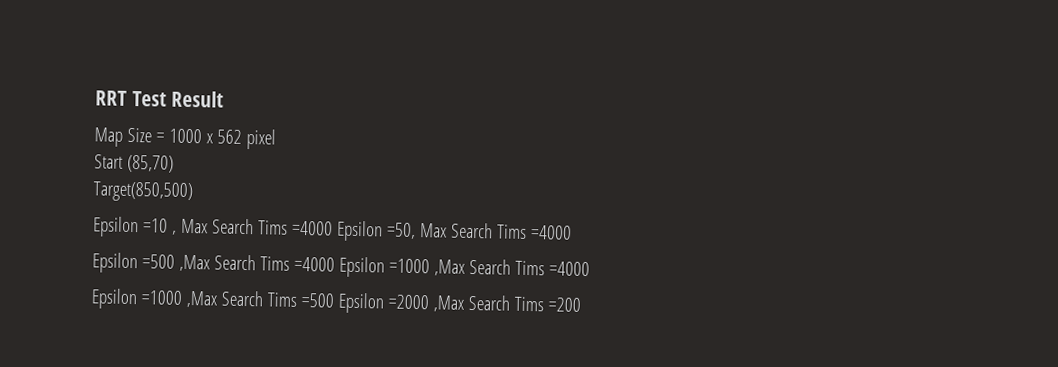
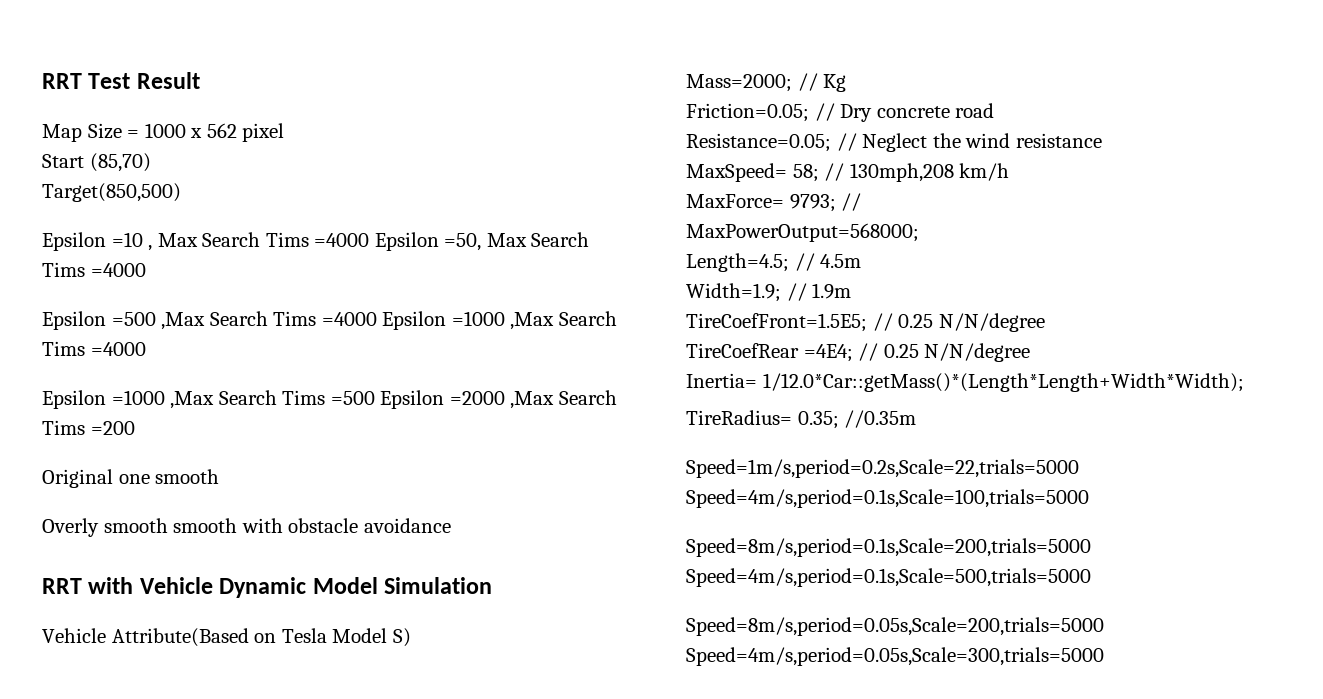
(581, 304) none -> [42,469,220,488] [42,518,451,537] [42,577,493,598] [42,628,411,647] [686,73,847,92] [686,103,995,122] [686,133,1102,152] [686,163,1010,182] [686,193,862,212] [686,223,919,242] [686,253,862,272] [686,283,852,302] [686,313,1045,332] [686,343,1031,362] [686,373,1244,392] [686,410,917,429] [686,459,1079,478] [686,489,1089,508] [686,538,1091,557] [686,568,1091,587] [686,617,1104,636] [686,647,1104,666] // Original one smooth // Overly smooth smooth with obstacle avoidance // RRT with Vehicle Dynamic Model Simulation // Vehicle Attribute(Based on Tesla Model S) // Mass=2000; // Kg // Friction=0.05; // Dry concrete road // Resistance=0.05; // Neglect the wind resistance // MaxSpeed= 58; // 130mph,208 km/h // MaxForce= 9793; // // MaxPowerOutput=568000; // Length=4.5; // 4.5m // Width=1.9; // 1.9m // TireCoefFront=1.5E5; // 0.25 N/N/degree // TireCoefRear =4E4; // 0.25 N/N/degree // Inertia= 1/12.0*Car::getMass()*(Length*Length+Width*Width); // TireRadius= 0.35; //0.35m // Speed=1m/s,period=0.2s,Scale=22,trials=5000 Speed=4m/s,period=0.1s,Scale=100,trials=5000 // Speed=8m/s,period=0.1s,Scale=200,trials=5000 Speed=4m/s,period=0.1s,Scale=500,trials=5000 // Speed=8m/s,period=0.05s,Scale=200,trials=5000 Speed=4m/s,period=0.05s,Scale=300,trials=5000

